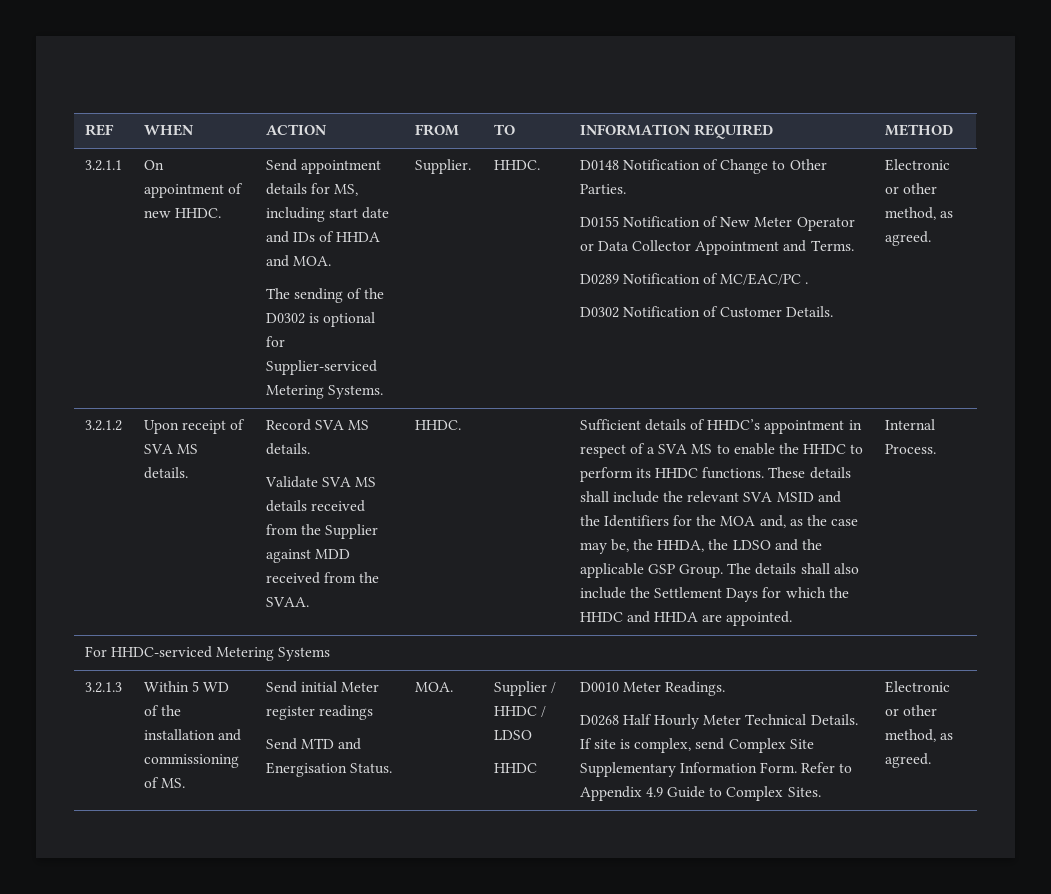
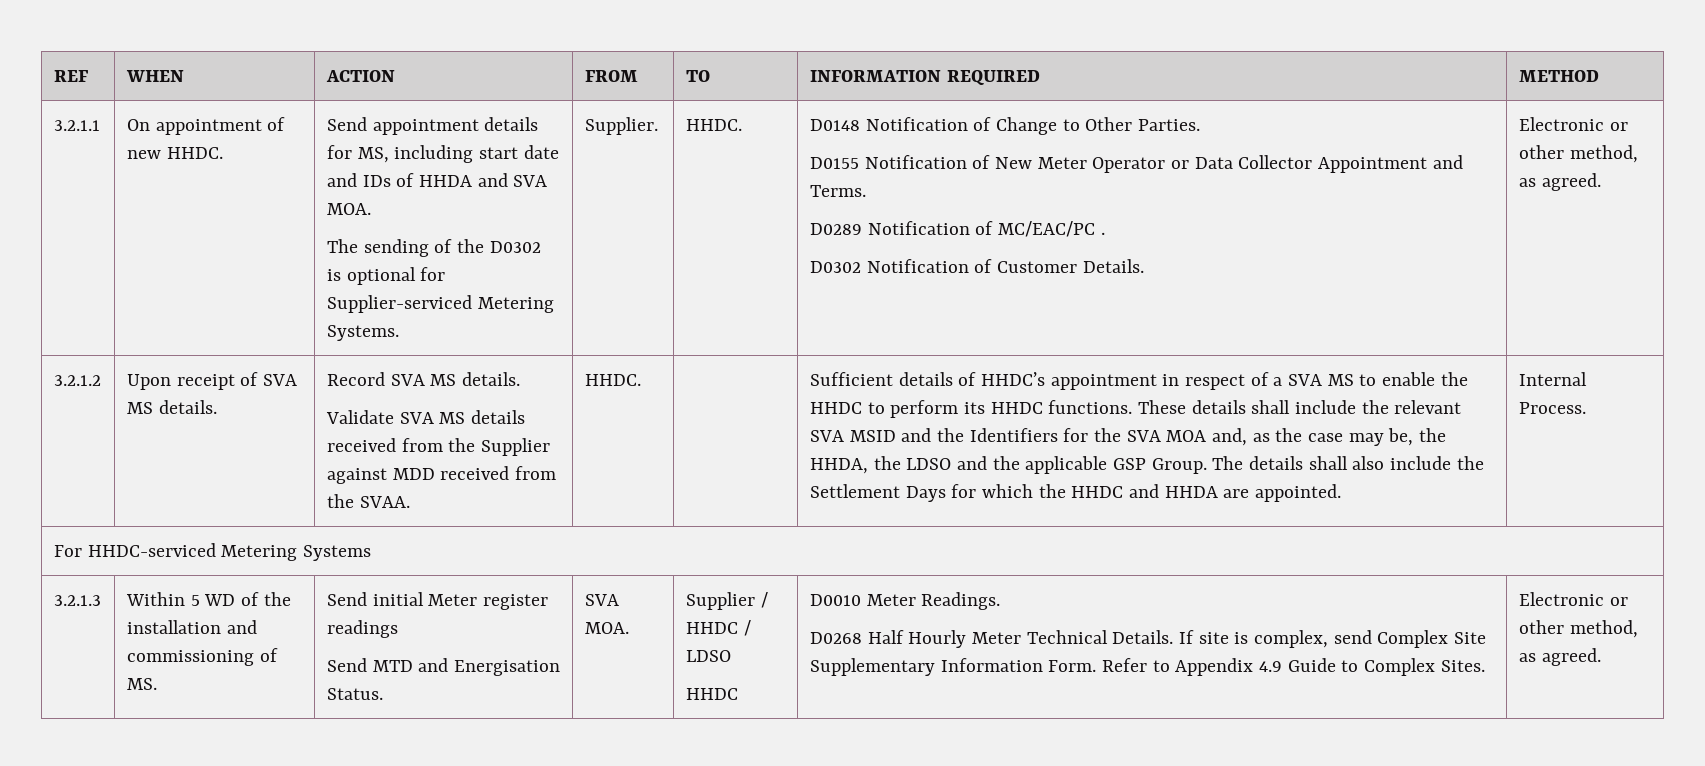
(289, 261) none -> [513,175,548,187] SVA
(717, 520) none -> [1126,430,1161,442] SVA
(392, 768) none -> [584,594,619,606] SVA

